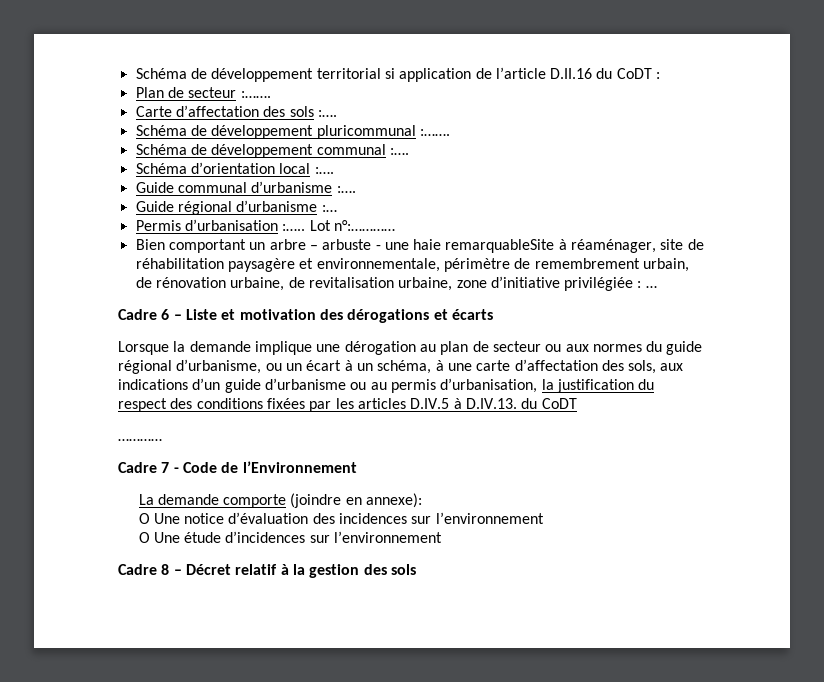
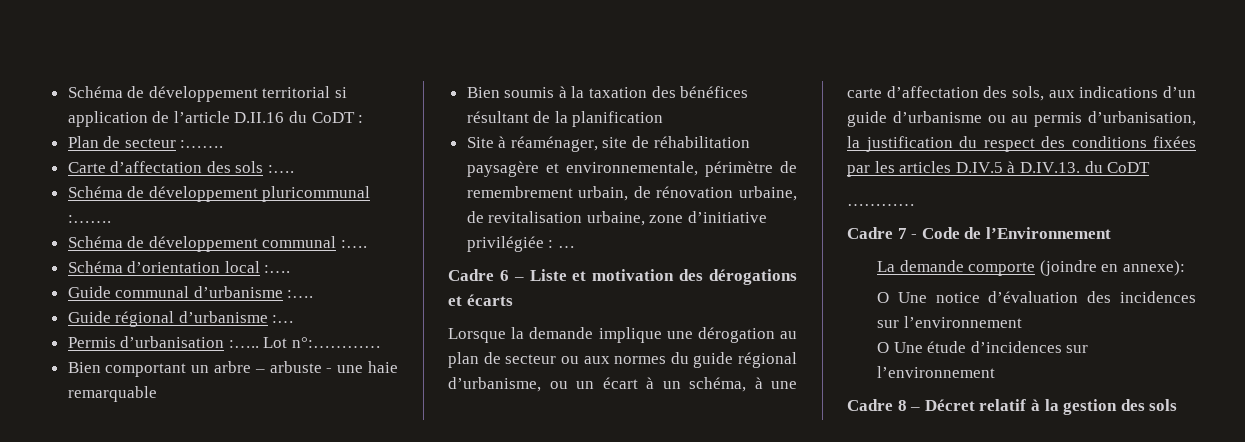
[445,239,555,253] remarquableSite -> [67,386,157,402] [466,86,749,98] [466,111,664,127] [466,137,494,148] remarquable // Bien soumis à la taxation des bénéfices résultant de la planification // Site

